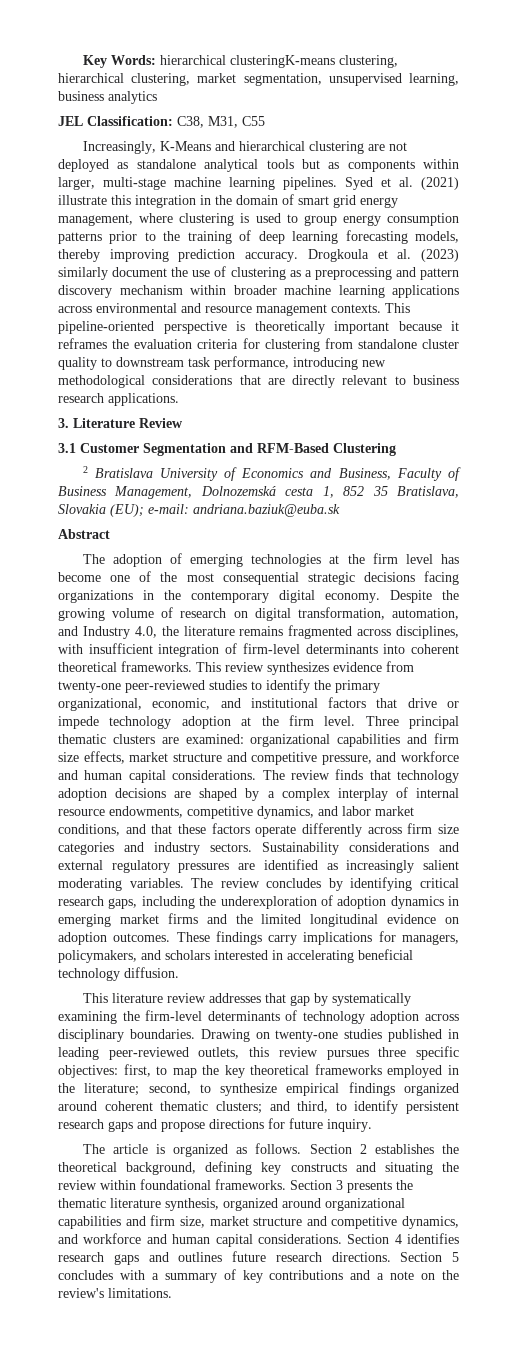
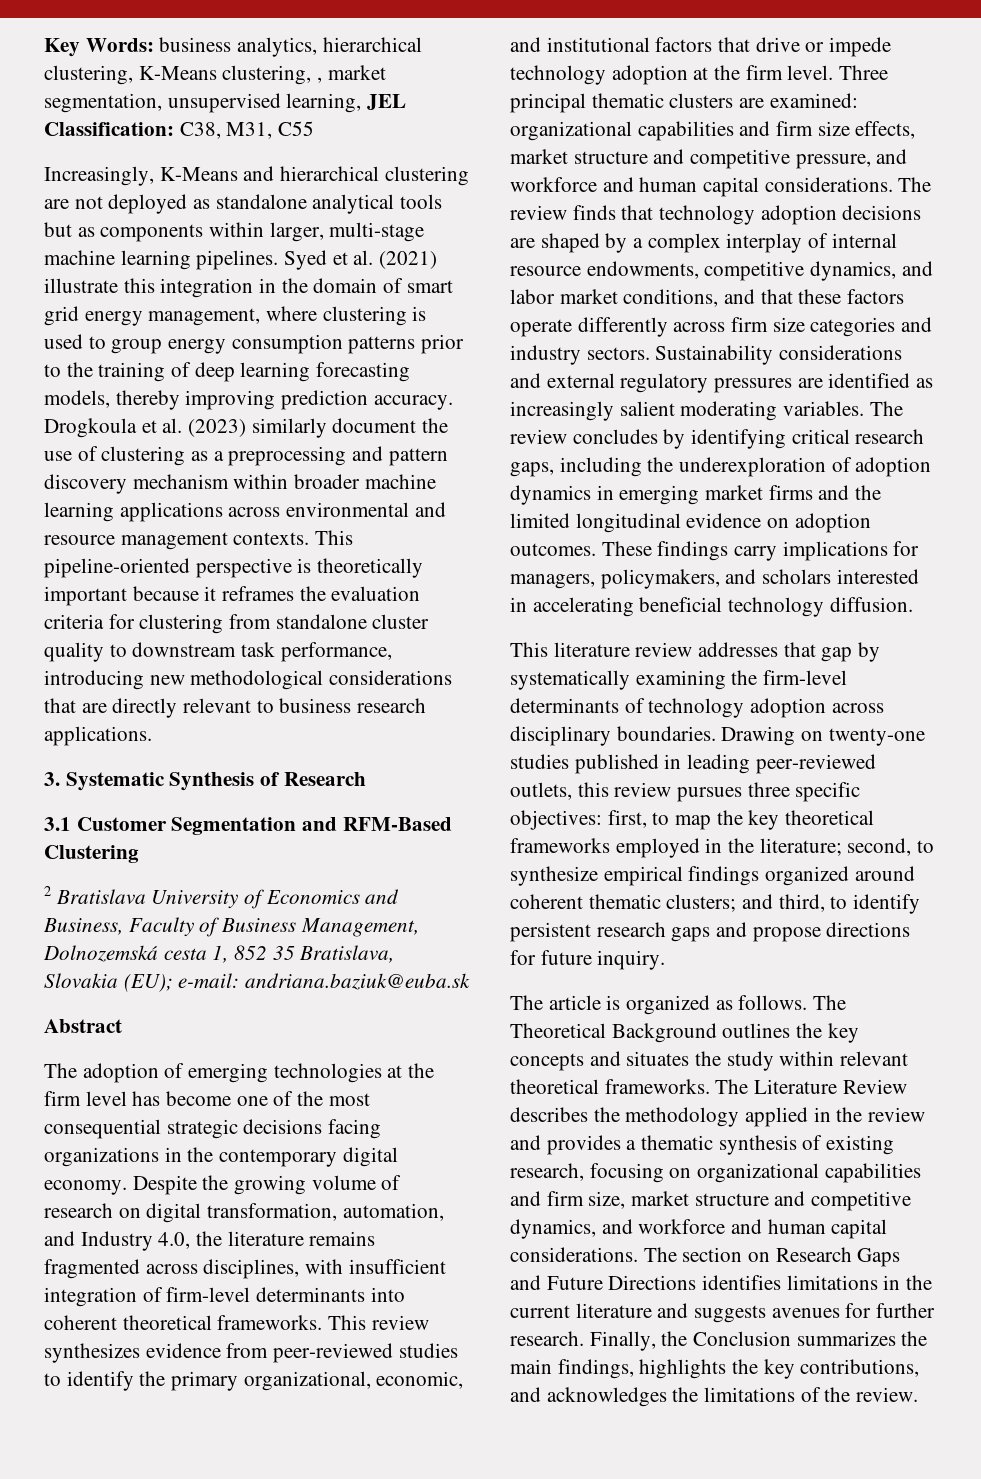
[159,55,398,68] [58,73,191,86] hierarchical clusteringK-means clustering, hierarchical clustering, -> [159,37,422,57] [44,65,323,85] business analytics, hierarchical clustering, K-Means clustering, ,
[58,91,157,104] business analytics // -> (362, 103) none
[73,418,183,428] Literature Review -> [65,772,366,791] Systematic Synthesis of Research
[58,681,121,693] twenty-one -> (269, 1350) none
[309,1144,459,1154] [58,1161,460,1175] [58,1179,413,1193] [58,1198,321,1211] Section 2 establishes the theoretical background, defining key constructs and situating the review within foundational frameworks. Section 3 presents the thematic literature synthesis, organized around -> [813,995,847,1010] [510,1023,859,1043] [510,1051,909,1071] [510,1079,907,1094] [510,1107,926,1127] [510,1135,895,1155] [510,1163,692,1183] The Theoretical Background outlines the key concepts and situates the study within relevant theoretical frameworks. The Literature Review describes the methodology applied in the review and provides a thematic synthesis of existing research, focusing on
[347,1233,459,1244] [58,1251,459,1265] [58,1269,460,1283] [58,1288,172,1298] Section 4 identifies research gaps and outlines future research directions. Section 5 concludes with a summary of key contributions and a note on the review's limitations. -> [643,1247,901,1267] [510,1275,933,1290] [510,1303,936,1323] [510,1331,928,1351] [510,1359,920,1379] [510,1387,919,1407] The section on Research Gaps and Future Directions identifies limitations in the current literature and suggests avenues for further research. Finally, the Conclusion summarizes the main findings, highlights the key contributions, and acknowledges the limitations of the review.

